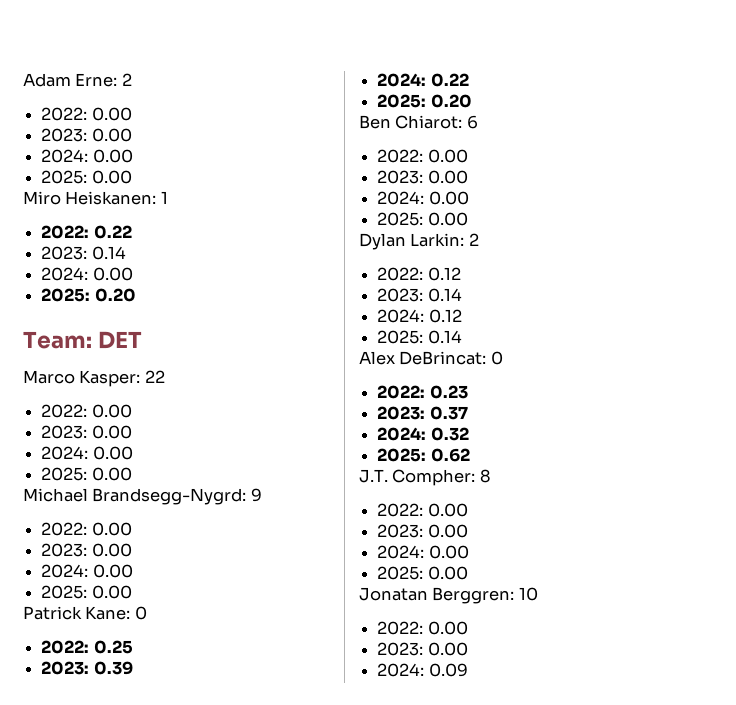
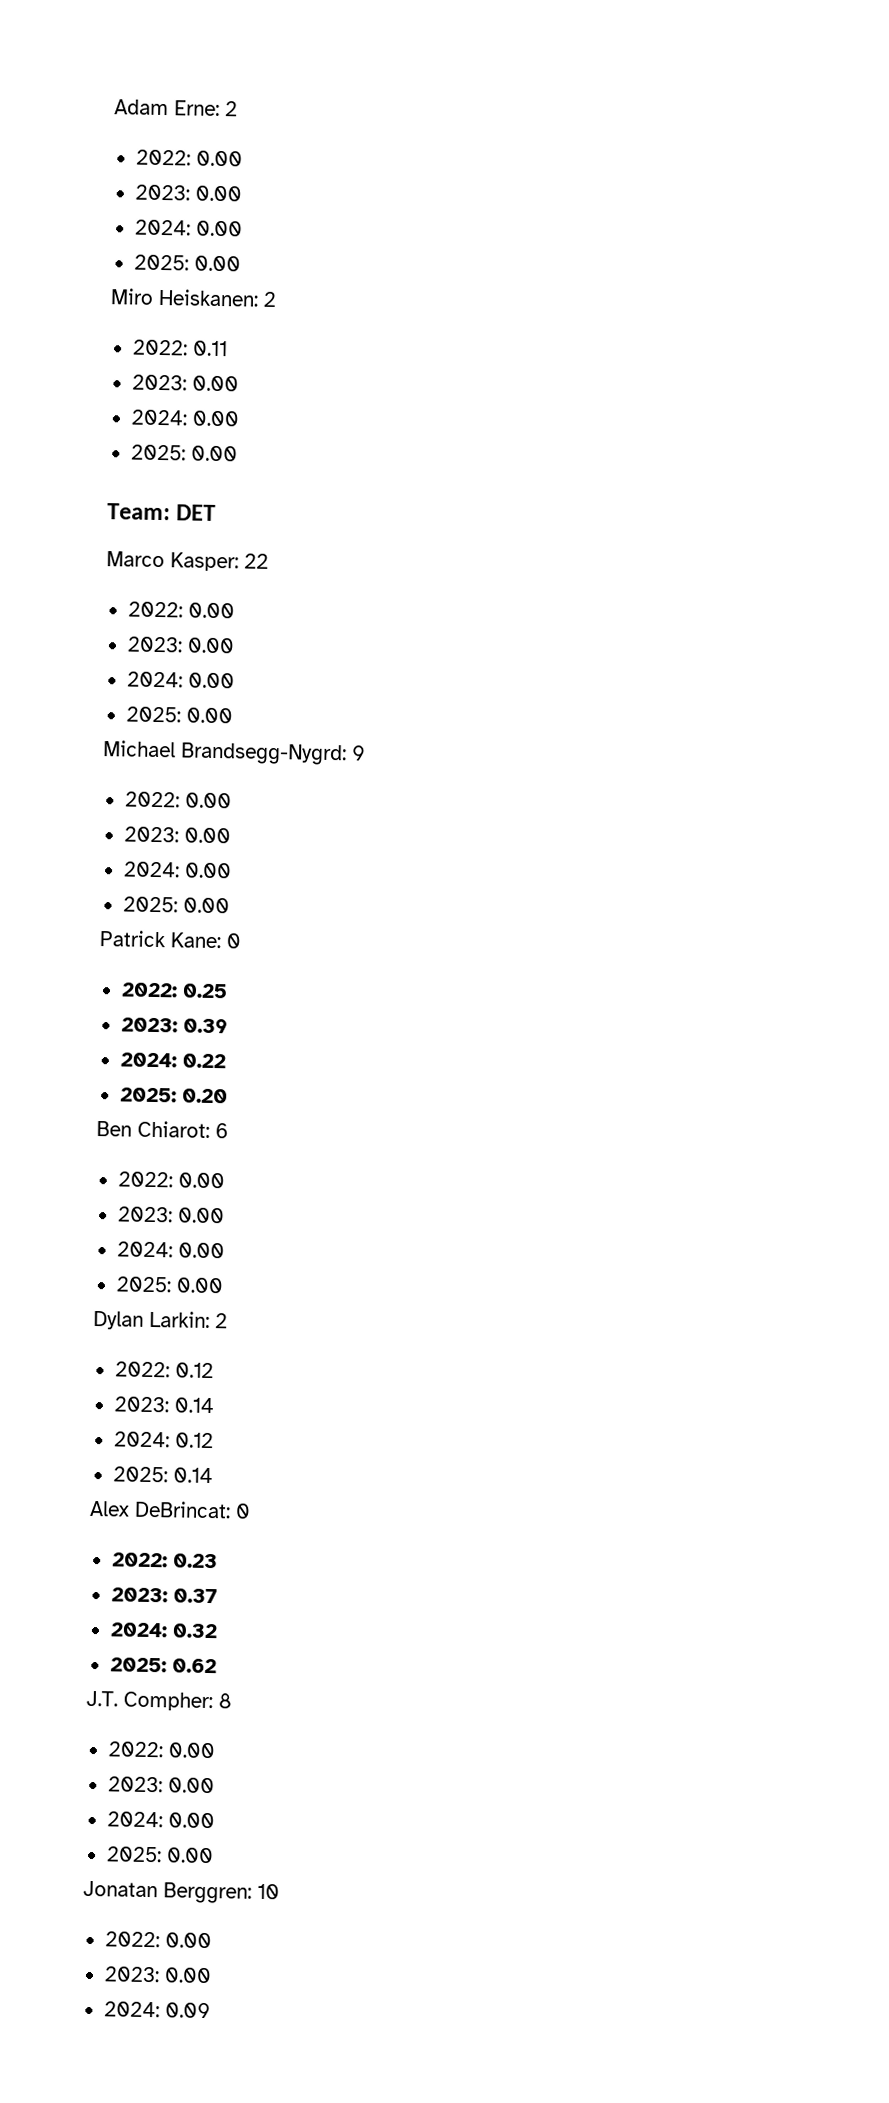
[160,191,168,204] [41,225,132,239] [41,246,126,260] [41,267,133,281] [41,288,136,302] 1 // 2022: 0.22 // 2023: 0.14 // 2024: 0.00 // 2025: 0.20 -> [263,291,277,307] [131,339,228,357] [131,374,239,392] [130,409,240,427] [130,444,238,462] 2 // 2022: 0.11 // 2023: 0.00 // 2024: 0.00 // 2025: 0.00

